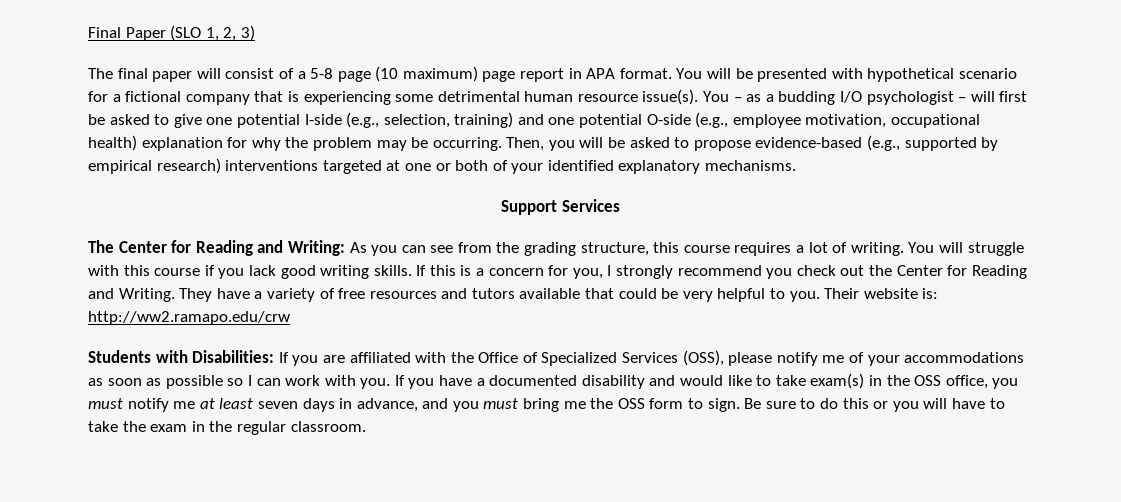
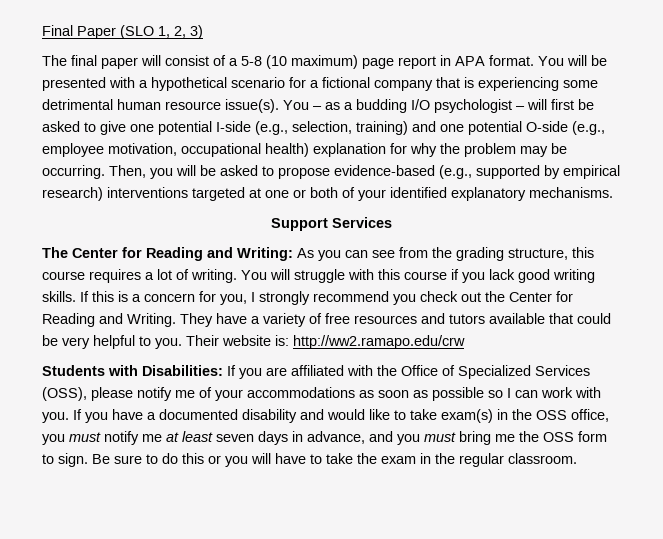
[337,71,371,82] page -> (262, 61) none
(863, 73) none -> [139,80,148,88] a

